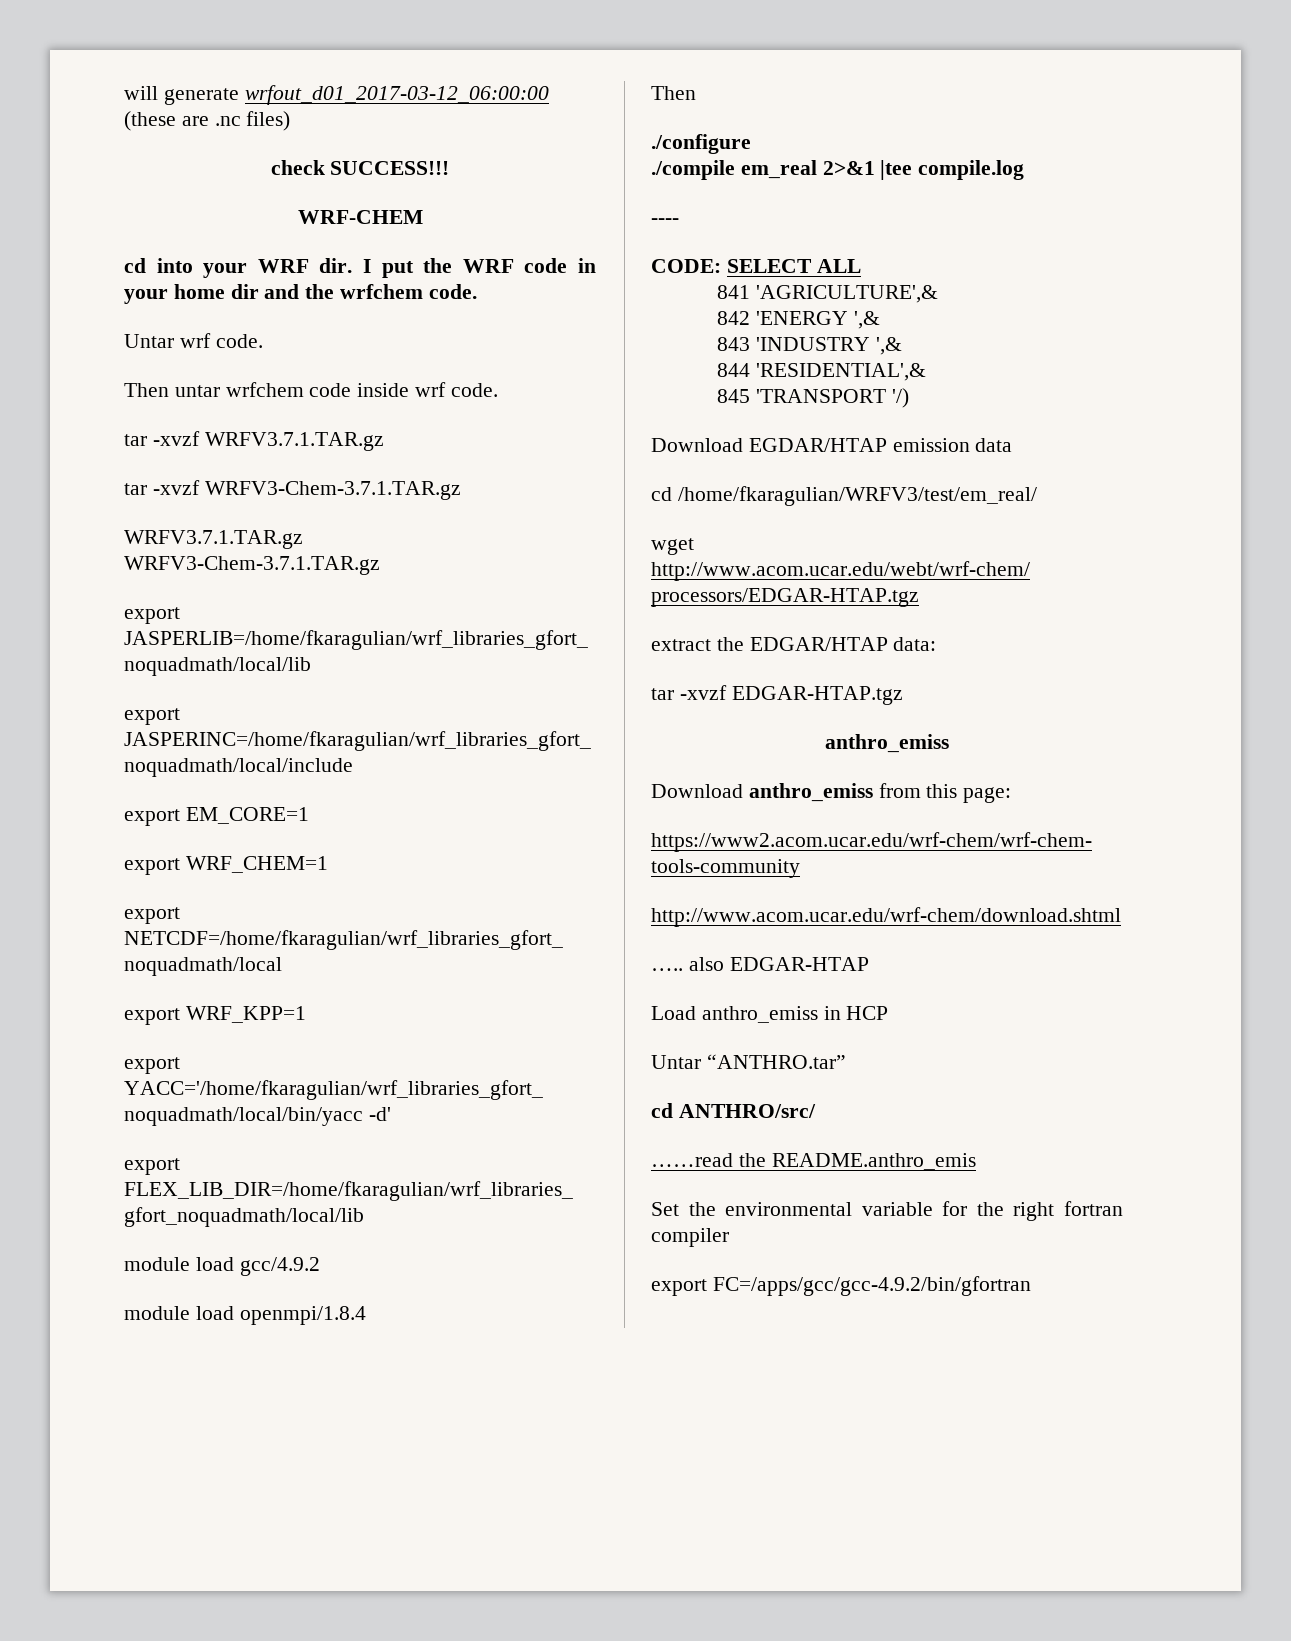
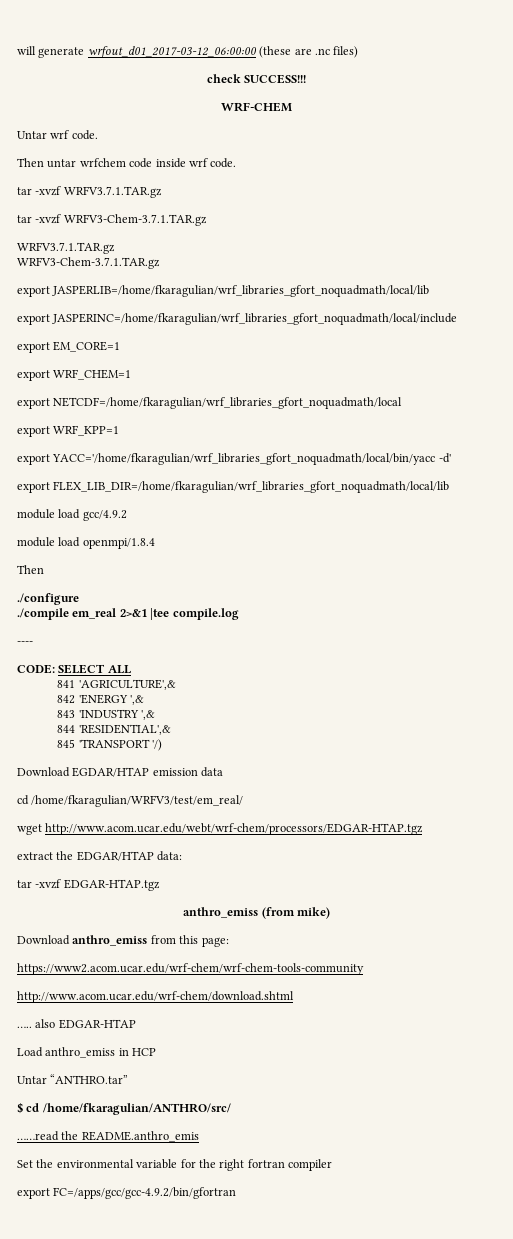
[124,258,596,278] [124,284,477,304] // cd into your WRF dir. I put the WRF code in your home dir and the wrfchem code. -> (292, 107) none
(949, 743) none -> [261,907,330,919] (from mike)
[651,1103,816,1118] cd ANTHRO/src/ -> [17,1102,231,1115] $ cd /home/fkaragulian/ANTHRO/src/

